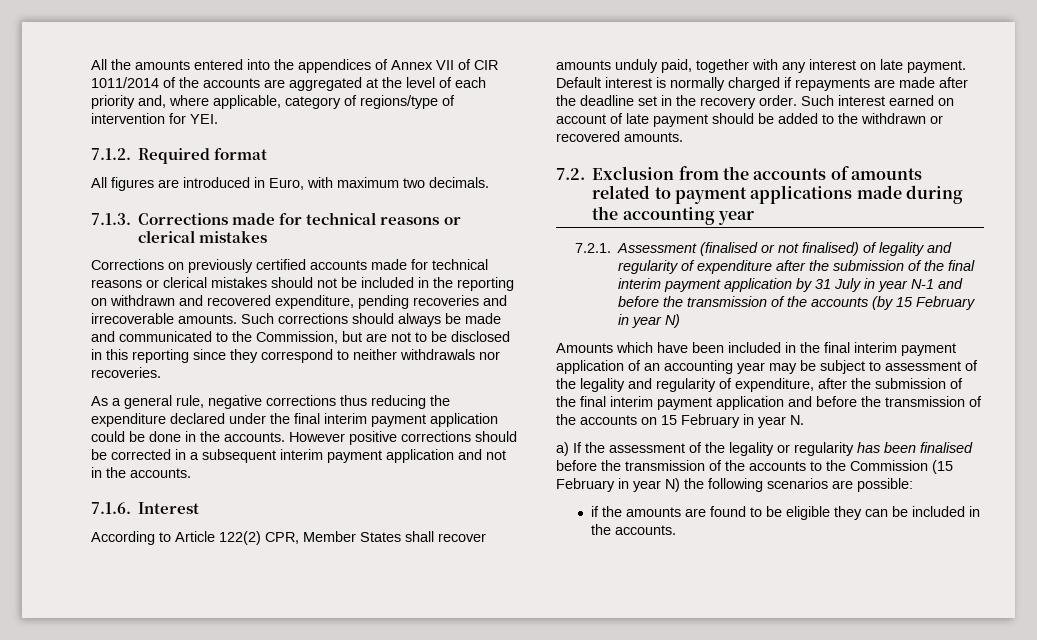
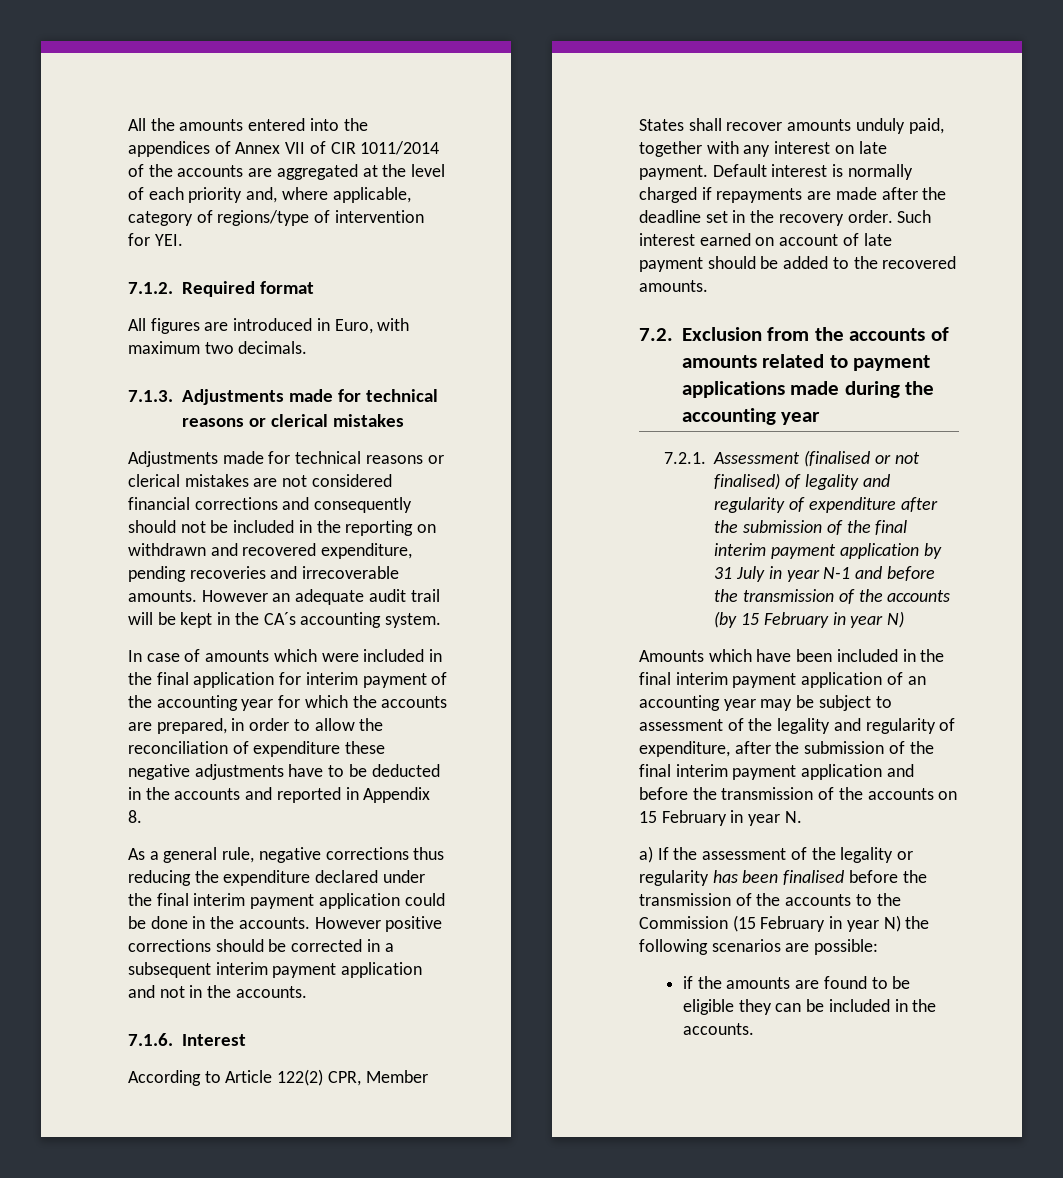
[138,213,229,225] Corrections -> [181,389,284,405] Adjustments
[91,259,488,273] [91,277,267,288] Corrections on previously certified accounts made for technical reasons or clerical mistakes -> [128,451,444,467] [128,474,392,487] [128,497,413,513] Adjustments made for technical reasons or clerical mistakes are not considered financial corrections and consequently
[241,313,501,327] [91,331,510,344] [91,349,500,363] [91,367,161,378] Such corrections should always be made and communicated to the Commission, but are not to be disclosed in this reporting since they correspond to neither withdrawals nor recoveries. -> [201,589,440,605] [128,612,442,628] [128,649,443,662] [128,672,448,688] [128,695,448,711] [128,718,384,734] [128,741,386,757] [128,764,440,780] [128,787,431,803] [128,810,142,823] However an adequate audit trail will be kept in the CA´s accounting system. // In case of amounts which were included in the final application for interim payment of the accounting year for which the accounts are prepared, in order to allow the reconciliation of expenditure these negative adjustments have to be deducted in the accounts and reported in Appendix 8.
[861,113,943,124] withdrawn or -> (878, 262) none

